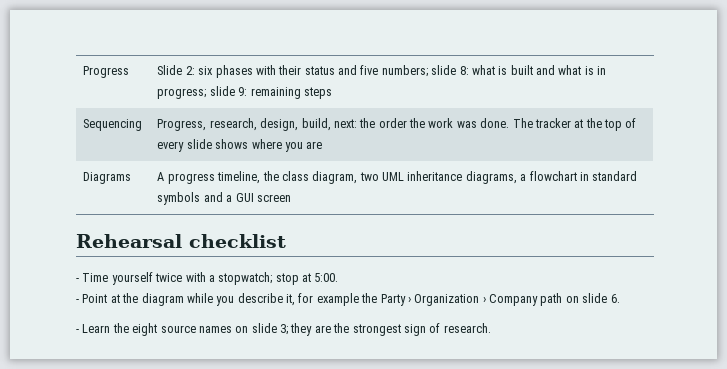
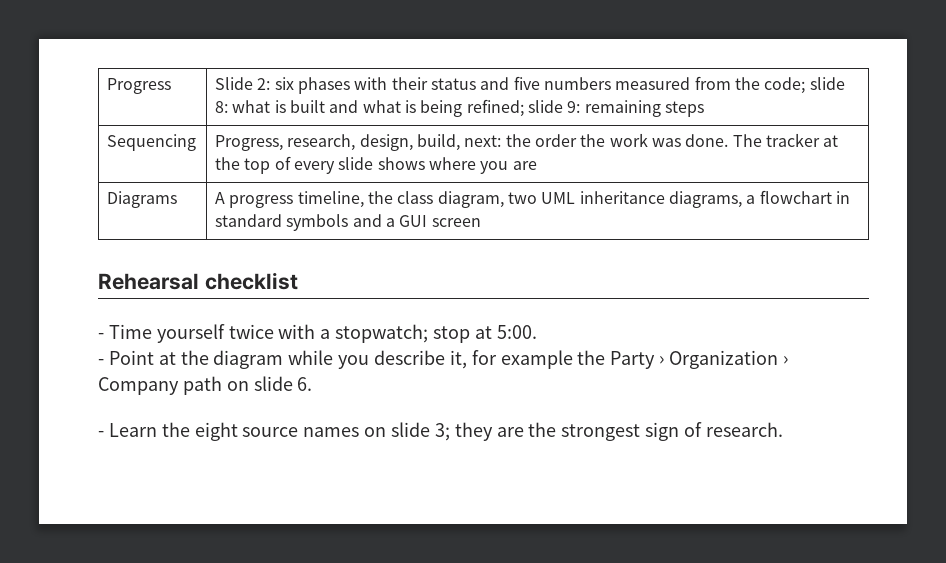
[381,65,428,77] numbers; -> [543,76,806,94] numbers measured from the code;
[597,66,607,75] [157,88,207,99] in progress; -> [420,99,524,117] being refined;

